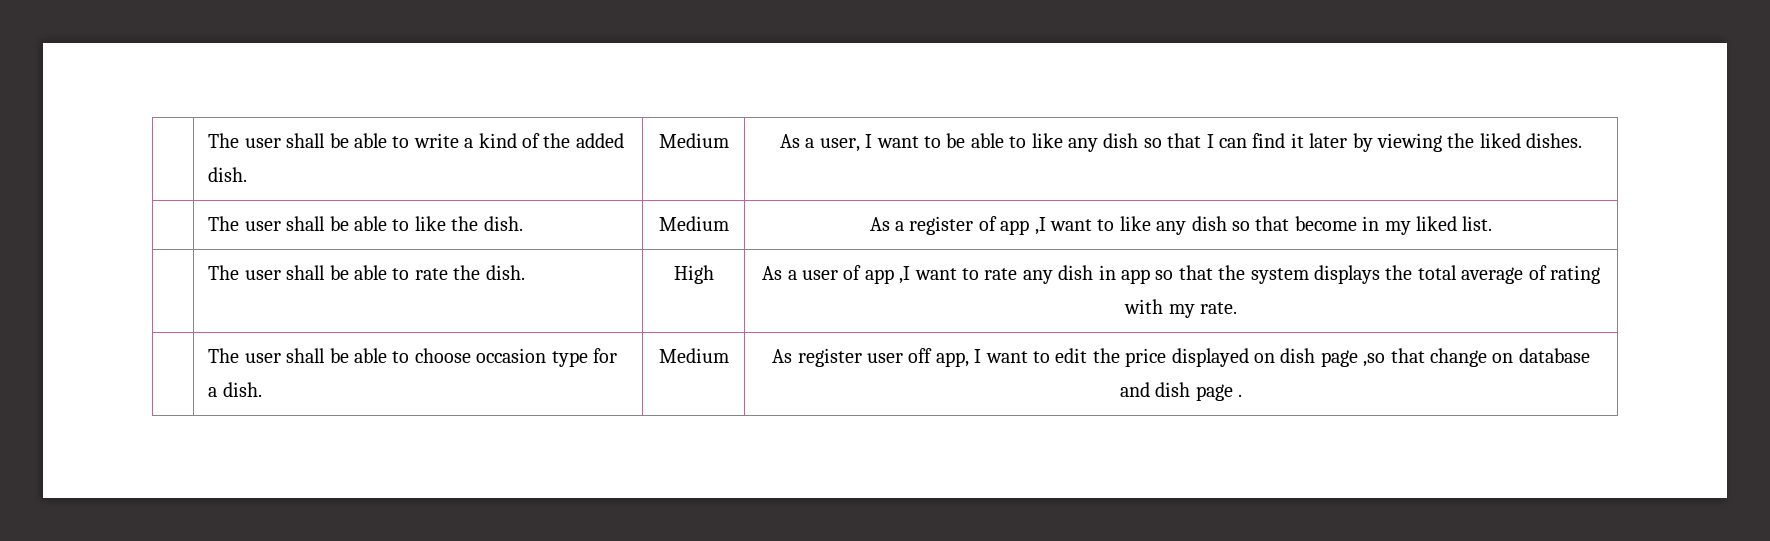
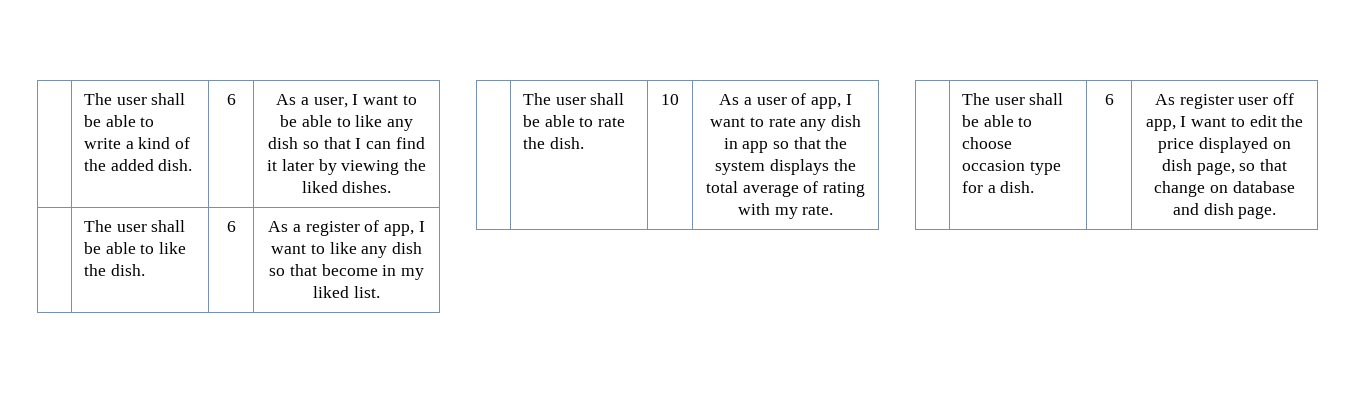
[658,133,729,148] Medium -> [226,94,236,105] 6
[658,216,729,231] Medium -> [226,221,236,232] 6
[1000,217,1046,235] app ,I -> [384,221,425,236] app, I
[673,265,714,284] High -> [661,94,679,105] 10
[864,266,911,284] app ,I -> [811,94,852,109] app, I
[658,348,729,363] Medium -> [1104,94,1114,105] 6
[1320,350,1386,367] page ,so -> [1196,162,1256,175] page, so
[1195,384,1243,401] page . -> [1238,206,1277,219] page.

